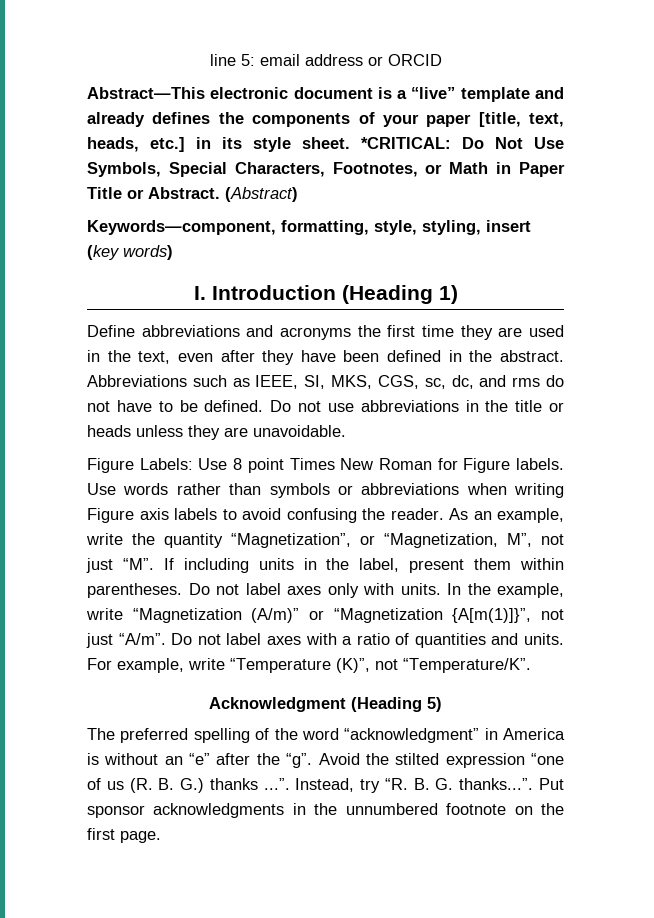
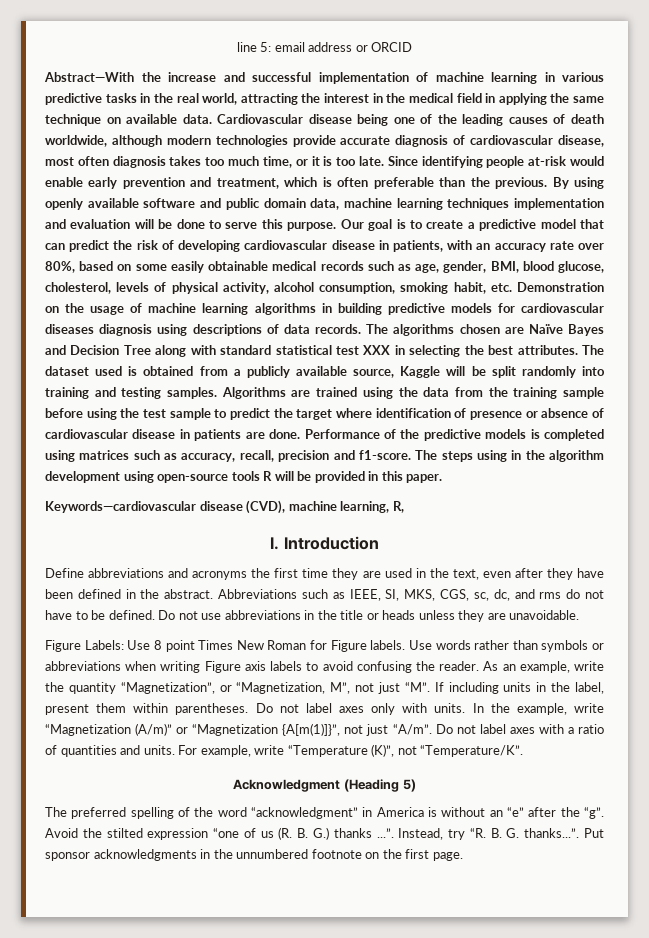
[87,87,564,102] [87,112,564,127] [87,137,564,152] [87,162,565,177] [87,187,298,202] [87,220,531,235] [87,245,173,260] Abstract—This electronic document is a “live” template and already defines the components of your paper [title, text, heads, etc.] in its style sheet. *CRITICAL: Do Not Use Symbols, Special Characters, Footnotes, or Math in Paper Title or Abstract. (Abstract) // Keywords—component, formatting, style, styling, insert (key words) -> [44,72,604,84] [45,93,604,105] [45,114,605,126] [45,135,605,147] [45,156,604,168] [45,177,604,189] [45,198,604,210] [45,219,605,231] [45,240,605,252] [45,261,605,273] [45,282,604,294] [45,303,604,315] [45,324,604,336] [45,345,605,357] [45,366,606,378] [45,387,604,399] [45,408,605,420] [45,429,605,441] [45,450,604,462] [45,471,443,483] [45,500,404,514] Abstract—With the increase and successful implementation of machine learning in various predictive tasks in the real world, attracting the interest in the medical field in applying the same technique on available data. Cardiovascular disease being one of the leading causes of death worldwide, although modern technologies provide accurate diagnosis of cardiovascular disease, most often diagnosis takes too much time, or it is too late. Since identifying people at-risk would enable early prevention and treatment, which is often preferable than the previous. By using openly available software and public domain data, machine learning techniques implementation and evaluation will be done to serve this purpose. Our goal is to create a predictive model that can predict the risk of developing cardiovascular disease in patients, with an accuracy rate over 80%, based on some easily obtainable medical records such as age, gender, BMI, blood glucose, cholesterol, levels of physical activity, alcohol consumption, smoking habit, etc. Demonstration on the usage of machine learning algorithms in building predictive models for cardiovascular diseases diagnosis using descriptions of data records. The algorithms chosen are Naïve Bayes and Decision Tree along with standard statistical test XXX in selecting the best attributes. The dataset used is obtained from a publicly available source, Kaggle will be split randomly into training and testing samples. Algorithms are trained using the data from the training sample before using the test sample to predict the target where identification of presence or absence of cardiovascular disease in patients are done. Performance of the predictive models is completed using matrices such as accuracy, recall, precision and f1-score. The steps using in the algorithm development using open-source tools R will be provided in this paper. // Keywords—cardiovascular disease (CVD), machine learning, R,
[341,285,458,304] (Heading 1) -> (379, 543) none

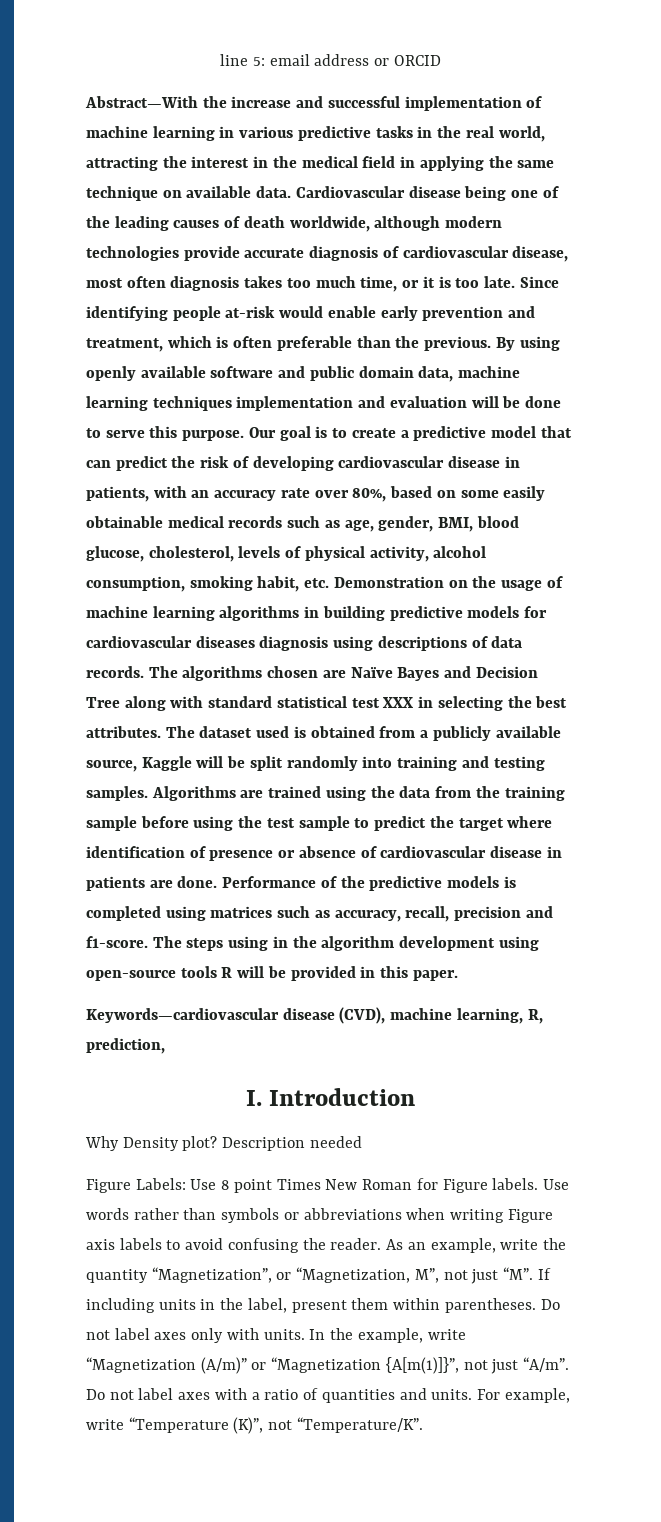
(404, 507) none -> [86,1038,165,1054] prediction,
[45,568,604,580] [45,589,604,601] [45,610,580,622] Define abbreviations and acronyms the first time they are used in the text, even after they have been defined in the abstract. Abbreviations such as IEEE, SI, MKS, CGS, sc, dc, and rms do not have to be defined. Do not use abbreviations in the title or heads unless they are unavoidable. -> [85,1136,362,1151] Why Density plot? Description needed
[233,779,416,792] [45,807,604,819] [45,827,604,840] [45,849,463,861] // Acknowledgment (Heading 5) // The preferred spelling of the word “acknowledgment” in America is without an “e” after the “g”. Avoid the stilted expression “one of us (R. B. G.) thanks ...”. Instead, try “R. B. G. thanks...”. Put sponsor acknowledgments in the unnumbered footnote on the first page. -> (423, 1425) none

